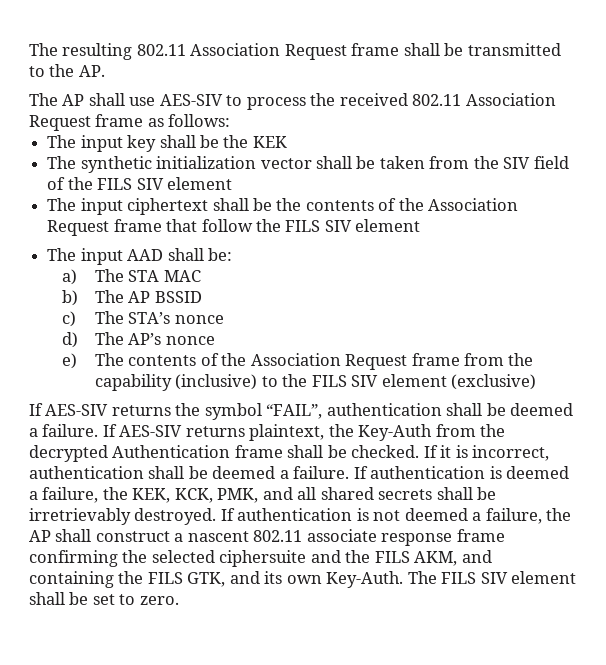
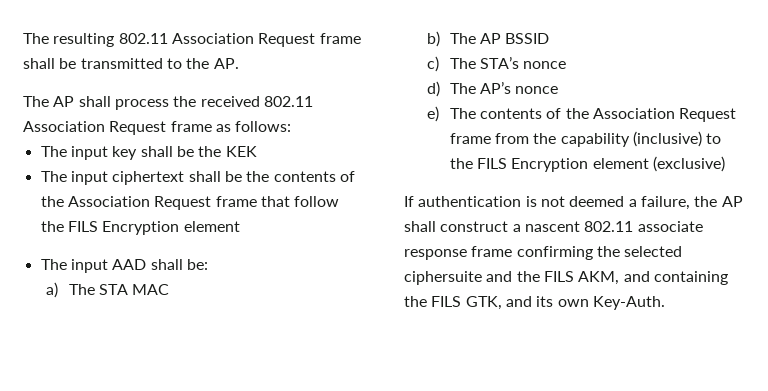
[129,94,243,106] use AES-SIV to -> (111, 101) none
[47,156,569,173] [47,177,232,190] // The synthetic initialization vector shall be taken from the SIV field of the FILS SIV element -> (257, 151) none
[324,220,352,232] SIV -> [102,221,180,235] Encryption
[351,375,379,387] SIV -> [511,158,589,172] Encryption
[45,403,574,420] [29,424,506,441] [29,445,550,462] [29,466,570,479] [29,487,497,503] [29,508,235,525] AES-SIV returns the symbol “FAIL”, authentication shall be deemed a failure. If AES-SIV returns plaintext, the Key-Auth from the decrypted Authentication frame shall be checked. If it is incorrect, authentication shall be deemed a failure. If authentication is deemed a failure, the KEK, KCK, PMK, and all shared secrets shall be irretrievably destroyed. If -> (414, 201) none
[407,571,577,584] [29,592,179,605] The FILS SIV element shall be set to zero. -> (665, 303) none

